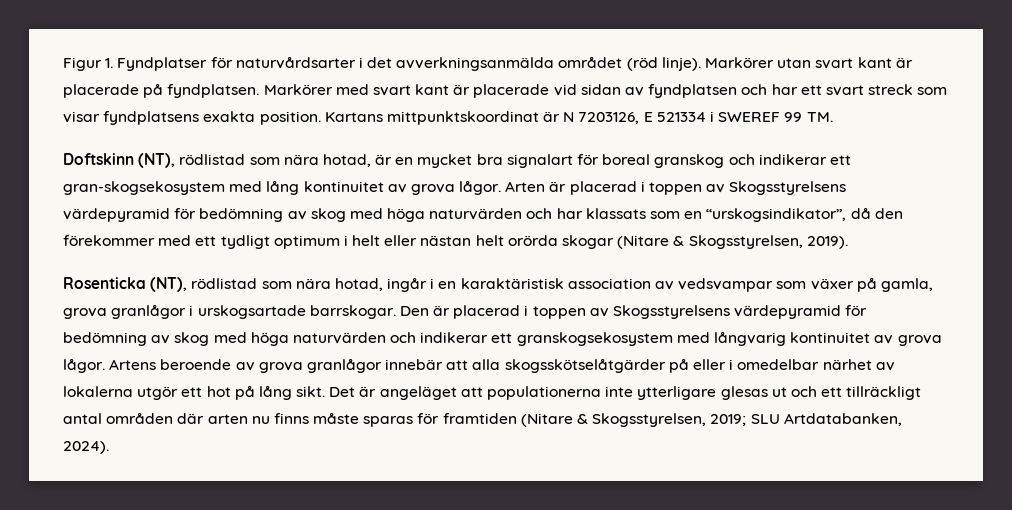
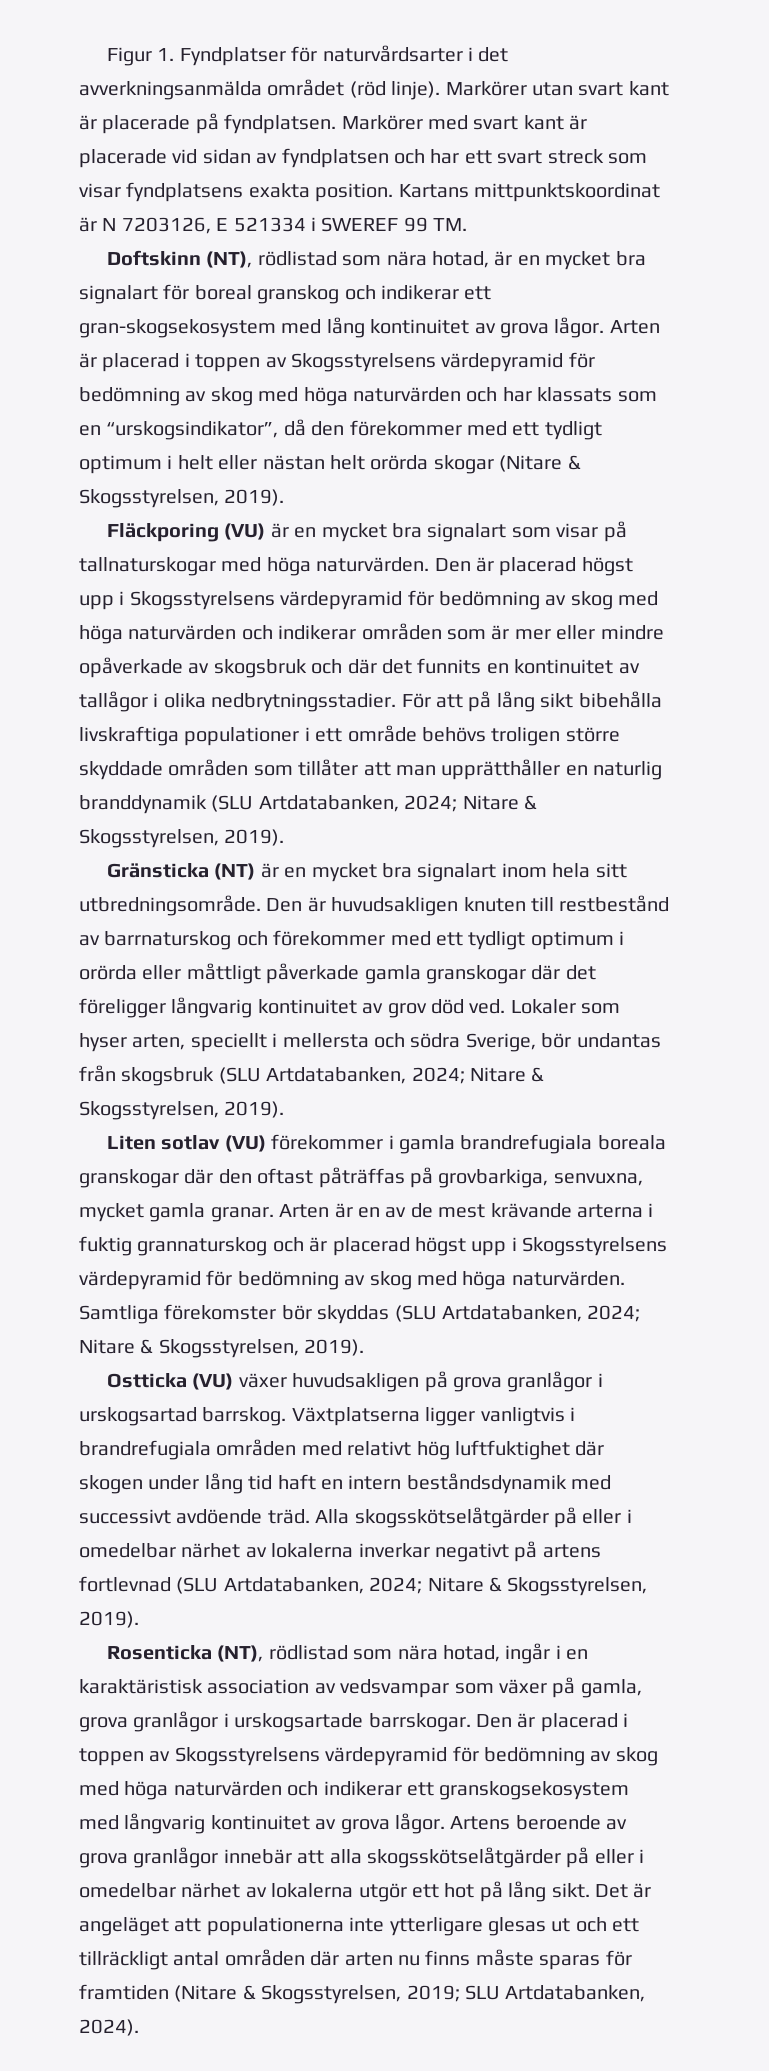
(848, 242) none -> [106,521,627,542] [79,557,633,576] [79,590,659,610] [79,623,664,644] [79,657,640,678] [79,691,662,712] [79,725,620,746] [79,759,663,780] [79,795,537,814] [79,829,285,848] [106,863,627,882] [79,895,670,916] [79,930,625,950] [79,963,596,984] [79,997,621,1018] [79,1033,661,1052] [79,1065,545,1086] [79,1101,285,1120] [106,1134,666,1154] [79,1167,643,1188] [79,1203,654,1222] [79,1236,668,1256] [79,1270,625,1290] [79,1304,641,1324] [79,1339,365,1358] [106,1371,603,1392] [79,1407,575,1426] [79,1439,605,1460] [79,1473,612,1494] [79,1507,632,1528] [79,1541,601,1562] [79,1576,648,1596] [79,1611,139,1628] // Fläckporing (VU) är en mycket bra signalart som visar på tallnaturskogar med höga naturvärden. Den är placerad högst upp i Skogsstyrelsens värdepyramid för bedömning av skog med höga naturvärden och indikerar områden som är mer eller mindre opåverkade av skogsbruk och där det funnits en kontinuitet av tallågor i olika nedbrytningsstadier. För att på lång sikt bibehålla livskraftiga populationer i ett område behövs troligen större skyddade områden som tillåter att man upprätthåller en naturlig branddynamik (SLU Artdatabanken, 2024; Nitare & Skogsstyrelsen, 2019). // Gränsticka (NT) är en mycket bra signalart inom hela sitt utbredningsområde. Den är huvudsakligen knuten till restbestånd av barrnaturskog och förekommer med ett tydligt optimum i orörda eller måttligt påverkade gamla granskogar där det föreligger långvarig kontinuitet av grov död ved. Lokaler som hyser arten, speciellt i mellersta och södra Sverige, bör undantas från skogsbruk (SLU Artdatabanken, 2024; Nitare & Skogsstyrelsen, 2019). // Liten sotlav (VU) förekommer i gamla brandrefugiala boreala granskogar där den oftast påträffas på grovbarkiga, senvuxna, mycket gamla granar. Arten är en av de mest krävande arterna i fuktig grannaturskog och är placerad högst upp i Skogsstyrelsens värdepyramid för bedömning av skog med höga naturvärden. Samtliga förekomster bör skyddas (SLU Artdatabanken, 2024; Nitare & Skogsstyrelsen, 2019). // Ostticka (VU) växer huvudsakligen på grova granlågor i urskogsartad barrskog. Växtplatserna ligger vanligtvis i brandrefugiala områden med relativt hög luftfuktighet där skogen under lång tid haft en intern beståndsdynamik med successivt avdöende träd. Alla skogsskötselåtgärder på eller i omedelbar närhet av lokalerna inverkar negativt på artens fortlevnad (SLU Artdatabanken, 2024; Nitare & Skogsstyrelsen, 2019).

